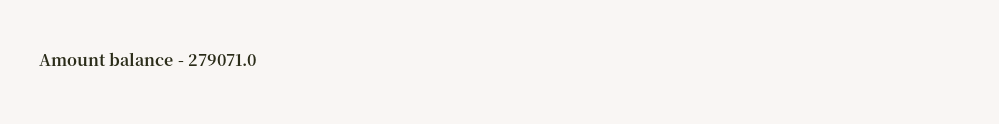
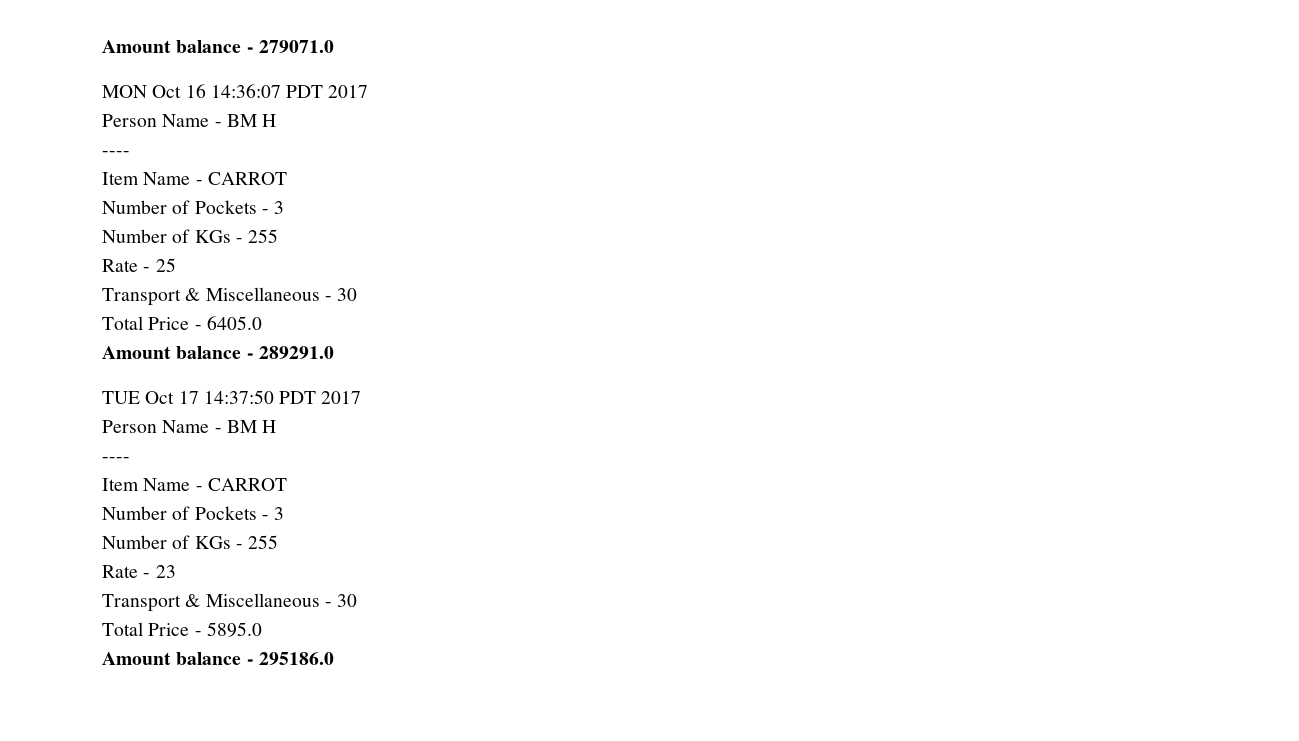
(256, 60) none -> [102,84,369,98] [102,114,277,127] [102,151,130,156] [102,172,287,185] [102,200,285,214] [102,229,279,243] [102,258,176,272] [102,287,358,306] [102,316,262,330] [102,346,334,359] [102,390,362,404] [102,420,277,433] [102,457,130,462] [102,478,287,491] [102,506,285,520] [102,535,279,549] [102,565,176,578] [102,593,358,612] [102,622,262,637] [102,652,334,665] // MON Oct 16 14:36:07 PDT 2017 // Person Name - BM H // ---- // Item Name - CARROT // Number of Pockets - 3 // Number of KGs - 255 // Rate - 25 // Transport & Miscellaneous - 30 // Total Price - 6405.0 // Amount balance - 289291.0 // TUE Oct 17 14:37:50 PDT 2017 // Person Name - BM H // ---- // Item Name - CARROT // Number of Pockets - 3 // Number of KGs - 255 // Rate - 23 // Transport & Miscellaneous - 30 // Total Price - 5895.0 // Amount balance - 295186.0

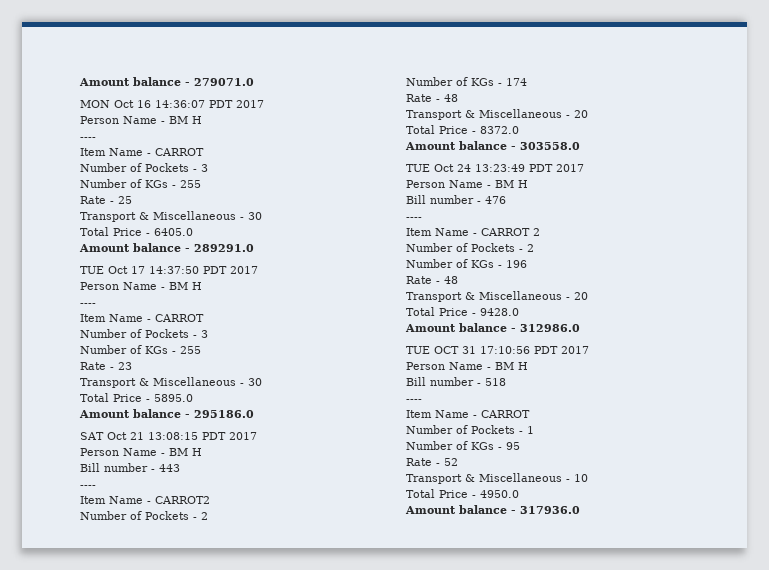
(334, 658) none -> [80,432,257,440] [80,448,202,456] [80,463,180,472] [80,485,96,488] [80,496,210,504] [80,511,208,520] [406,77,527,86] [406,94,458,102] [406,109,588,120] [406,125,519,134] [405,141,580,150] [406,164,584,172] [406,180,528,188] [406,195,506,204] [406,217,422,220] [406,228,540,236] [406,243,534,252] [406,259,527,268] [406,276,458,284] [406,291,588,302] [406,307,519,316] [405,323,580,332] [406,346,589,354] [406,362,528,370] [406,377,506,386] [406,399,422,402] [406,410,530,418] [406,425,534,434] [406,441,520,450] [406,458,458,466] [406,473,588,484] [406,489,519,498] [405,505,580,514] // SAT Oct 21 13:08:15 PDT 2017 // Person Name - BM H // Bill number - 443 // ---- // Item Name - CARROT2 // Number of Pockets - 2 // Number of KGs - 174 // Rate - 48 // Transport & Miscellaneous - 20 // Total Price - 8372.0 // Amount balance - 303558.0 // TUE Oct 24 13:23:49 PDT 2017 // Person Name - BM H // Bill number - 476 // ---- // Item Name - CARROT 2 // Number of Pockets - 2 // Number of KGs - 196 // Rate - 48 // Transport & Miscellaneous - 20 // Total Price - 9428.0 // Amount balance - 312986.0 // TUE OCT 31 17:10:56 PDT 2017 // Person Name - BM H // Bill number - 518 // ---- // Item Name - CARROT // Number of Pockets - 1 // Number of KGs - 95 // Rate - 52 // Transport & Miscellaneous - 10 // Total Price - 4950.0 // Amount balance - 317936.0

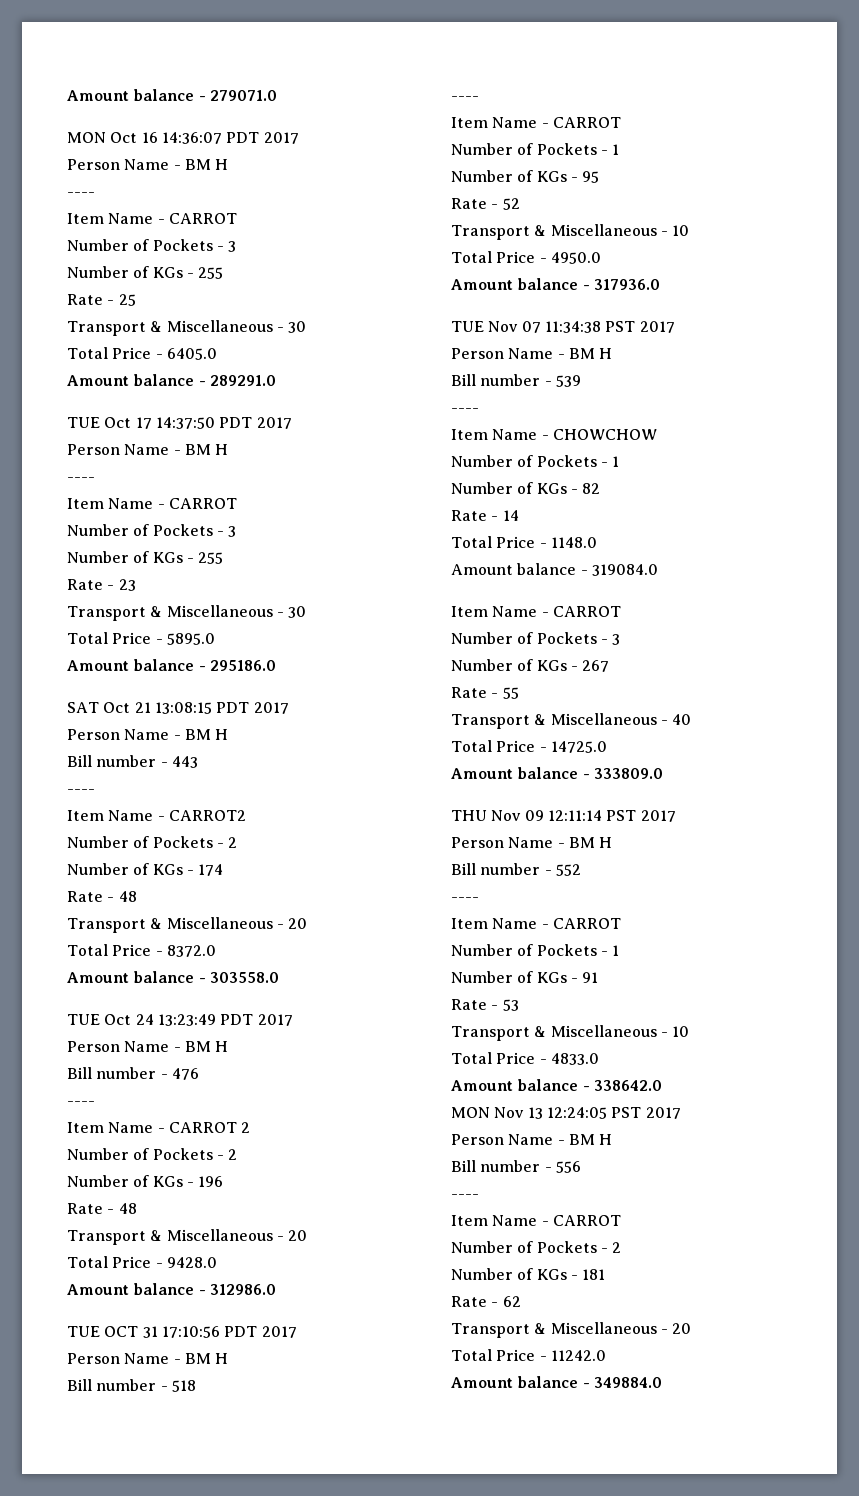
(580, 510) none -> [451,321,675,333] [451,348,613,359] [451,374,581,387] [451,408,479,413] [451,429,657,440] [451,455,620,467] [451,482,601,494] [451,510,519,521] [451,536,597,548] [451,563,658,576] [451,606,621,617] [451,632,621,645] [451,659,610,672] [451,687,519,699] [451,713,692,729] [451,740,607,753] [451,767,663,779] [451,810,676,822] [451,837,613,848] [451,863,581,876] [451,897,479,902] [451,918,621,929] [451,944,620,956] [451,971,599,983] [451,999,519,1011] [451,1025,690,1041] [451,1052,599,1065] [451,1079,662,1091] [451,1107,681,1119] [451,1134,613,1145] [451,1160,581,1173] [451,1194,479,1199] [451,1215,621,1226] [451,1241,622,1253] [451,1268,606,1280] [451,1296,521,1307] [451,1322,692,1338] [451,1349,606,1361] [451,1376,662,1388] // TUE Nov 07 11:34:38 PST 2017 // Person Name - BM H // Bill number - 539 // ---- // Item Name - CHOWCHOW // Number of Pockets - 1 // Number of KGs - 82 // Rate - 14 // Total Price - 1148.0 // Amount balance - 319084.0 // Item Name - CARROT // Number of Pockets - 3 // Number of KGs - 267 // Rate - 55 // Transport & Miscellaneous - 40 // Total Price - 14725.0 // Amount balance - 333809.0 // THU Nov 09 12:11:14 PST 2017 // Person Name - BM H // Bill number - 552 // ---- // Item Name - CARROT // Number of Pockets - 1 // Number of KGs - 91 // Rate - 53 // Transport & Miscellaneous - 10 // Total Price - 4833.0 // Amount balance - 338642.0 // MON Nov 13 12:24:05 PST 2017 // Person Name - BM H // Bill number - 556 // ---- // Item Name - CARROT // Number of Pockets - 2 // Number of KGs - 181 // Rate - 62 // Transport & Miscellaneous - 20 // Total Price - 11242.0 // Amount balance - 349884.0

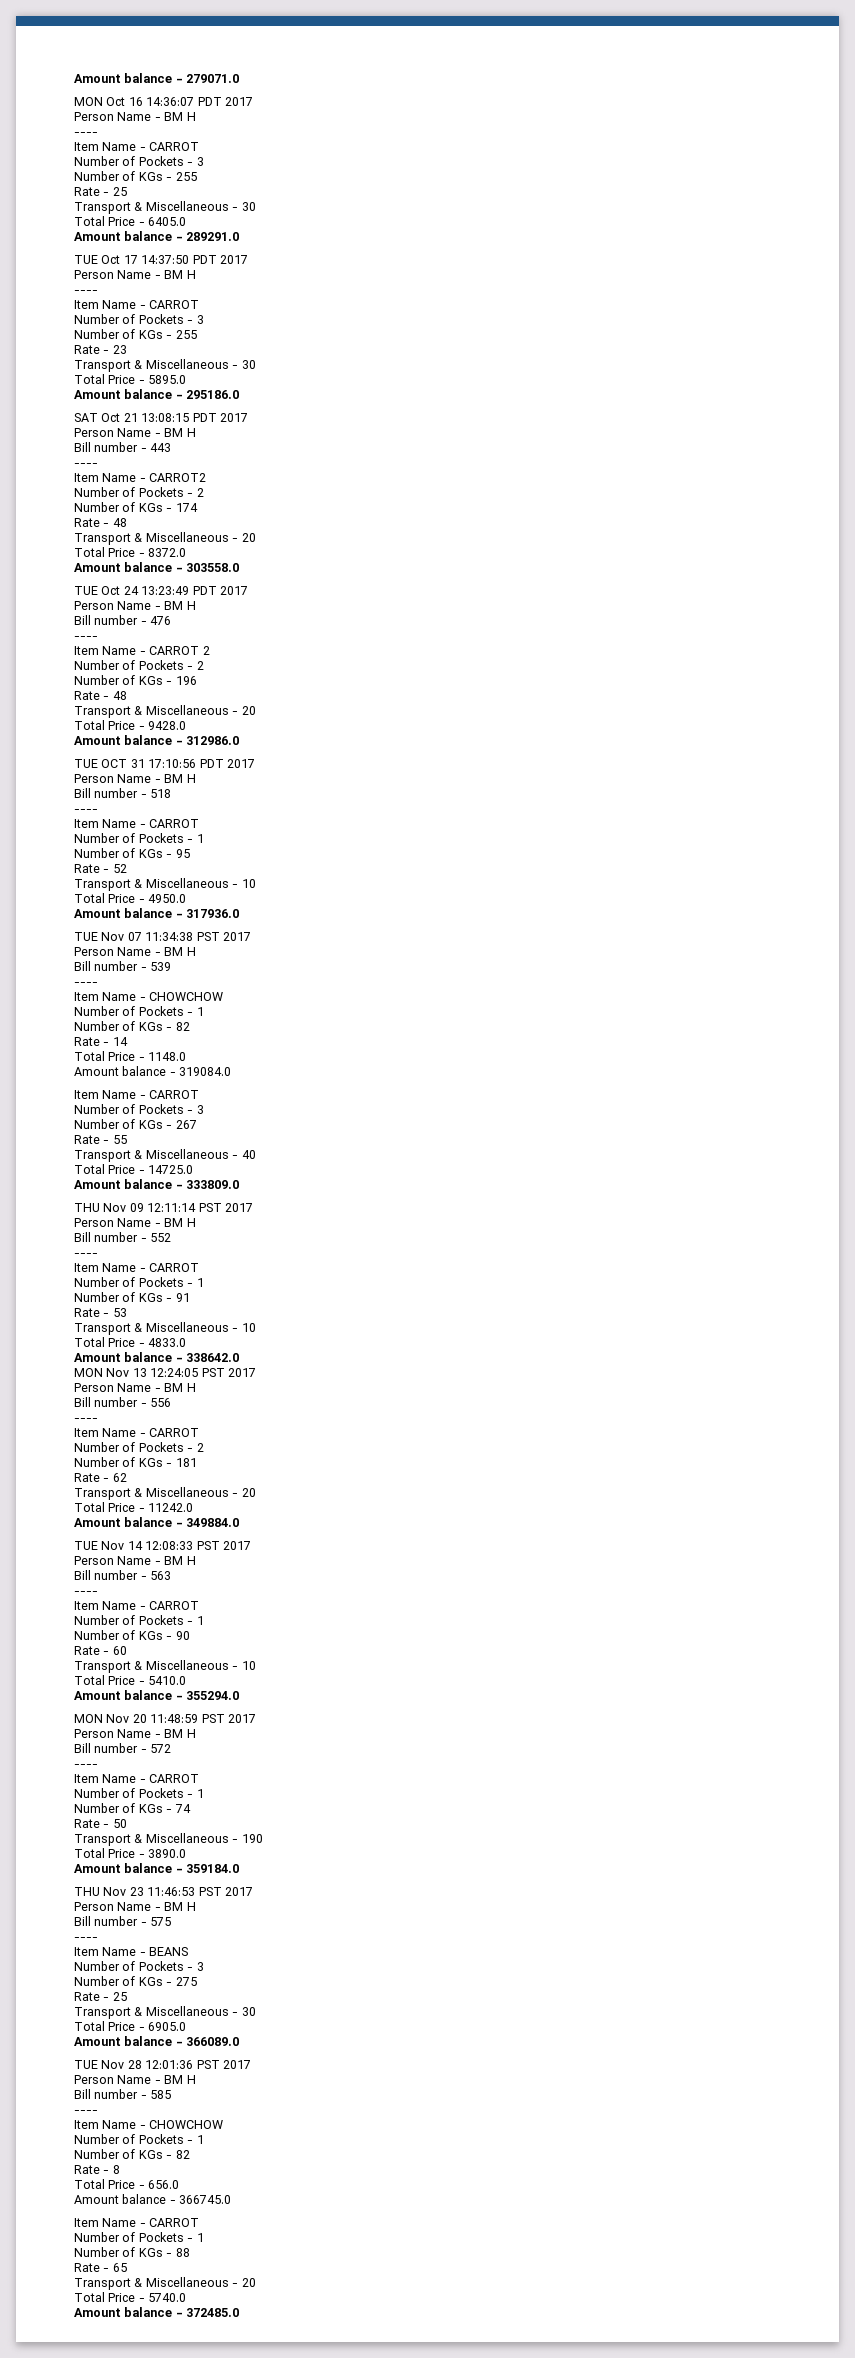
(662, 1382) none -> [74,1541,251,1550] [74,1556,196,1565] [74,1570,172,1580] [74,1591,98,1595] [74,1601,200,1610] [74,1615,204,1625] [74,1630,190,1640] [74,1646,127,1655] [74,1660,256,1673] [74,1675,187,1685] [74,1690,240,1700] [74,1714,256,1723] [74,1729,196,1738] [74,1743,172,1753] [74,1764,98,1768] [74,1774,200,1783] [74,1788,204,1798] [74,1803,191,1813] [74,1819,127,1828] [74,1833,263,1846] [74,1848,187,1858] [74,1863,240,1873] [74,1887,253,1896] [74,1902,196,1911] [74,1916,172,1926] [74,1937,98,1941] [74,1947,189,1956] [74,1961,204,1971] [74,1976,197,1986] [74,1992,127,2001] [74,2006,256,2019] [74,2021,187,2031] [74,2036,240,2046] [74,2060,251,2069] [74,2075,196,2084] [74,2089,172,2099] [74,2110,98,2114] [74,2120,224,2129] [74,2134,204,2144] [74,2149,190,2159] [74,2165,120,2174] [74,2179,180,2189] [74,2194,232,2204] [74,2218,200,2227] [74,2232,204,2242] [74,2247,190,2257] [74,2263,127,2272] [74,2277,256,2290] [74,2292,187,2302] [74,2307,240,2317] // TUE Nov 14 12:08:33 PST 2017 // Person Name - BM H // Bill number - 563 // ---- // Item Name - CARROT // Number of Pockets - 1 // Number of KGs - 90 // Rate - 60 // Transport & Miscellaneous - 10 // Total Price - 5410.0 // Amount balance - 355294.0 // MON Nov 20 11:48:59 PST 2017 // Person Name - BM H // Bill number - 572 // ---- // Item Name - CARROT // Number of Pockets - 1 // Number of KGs - 74 // Rate - 50 // Transport & Miscellaneous - 190 // Total Price - 3890.0 // Amount balance - 359184.0 // THU Nov 23 11:46:53 PST 2017 // Person Name - BM H // Bill number - 575 // ---- // Item Name - BEANS // Number of Pockets - 3 // Number of KGs - 275 // Rate - 25 // Transport & Miscellaneous - 30 // Total Price - 6905.0 // Amount balance - 366089.0 // TUE Nov 28 12:01:36 PST 2017 // Person Name - BM H // Bill number - 585 // ---- // Item Name - CHOWCHOW // Number of Pockets - 1 // Number of KGs - 82 // Rate - 8 // Total Price - 656.0 // Amount balance - 366745.0 // Item Name - CARROT // Number of Pockets - 1 // Number of KGs - 88 // Rate - 65 // Transport & Miscellaneous - 20 // Total Price - 5740.0 // Amount balance - 372485.0

